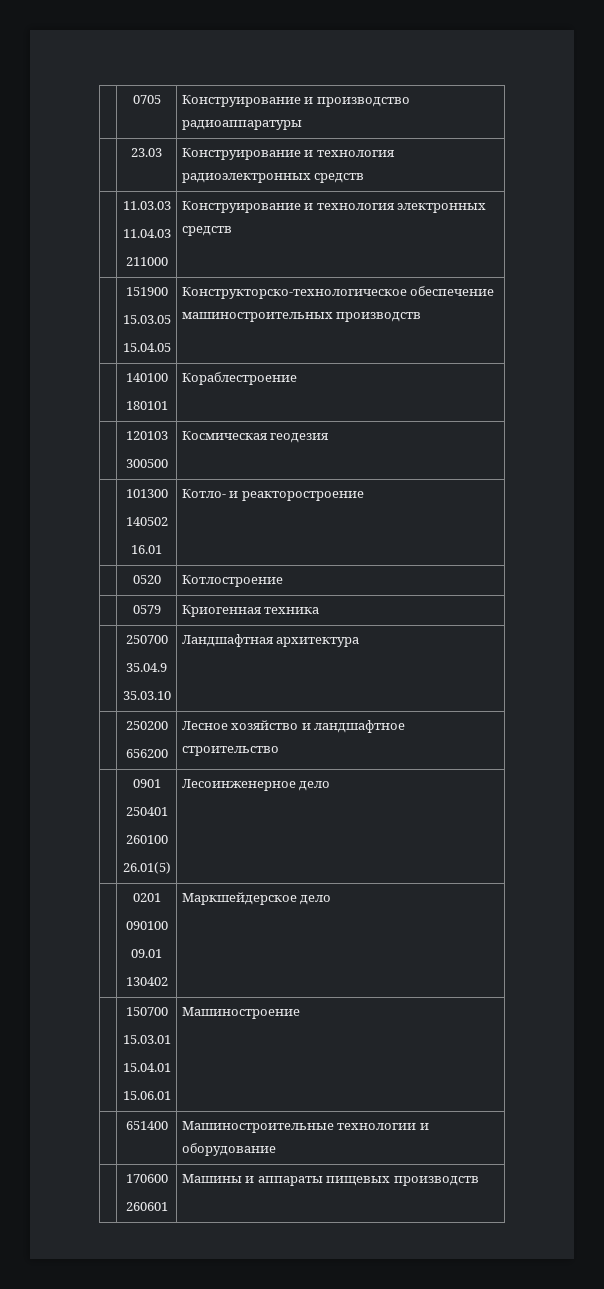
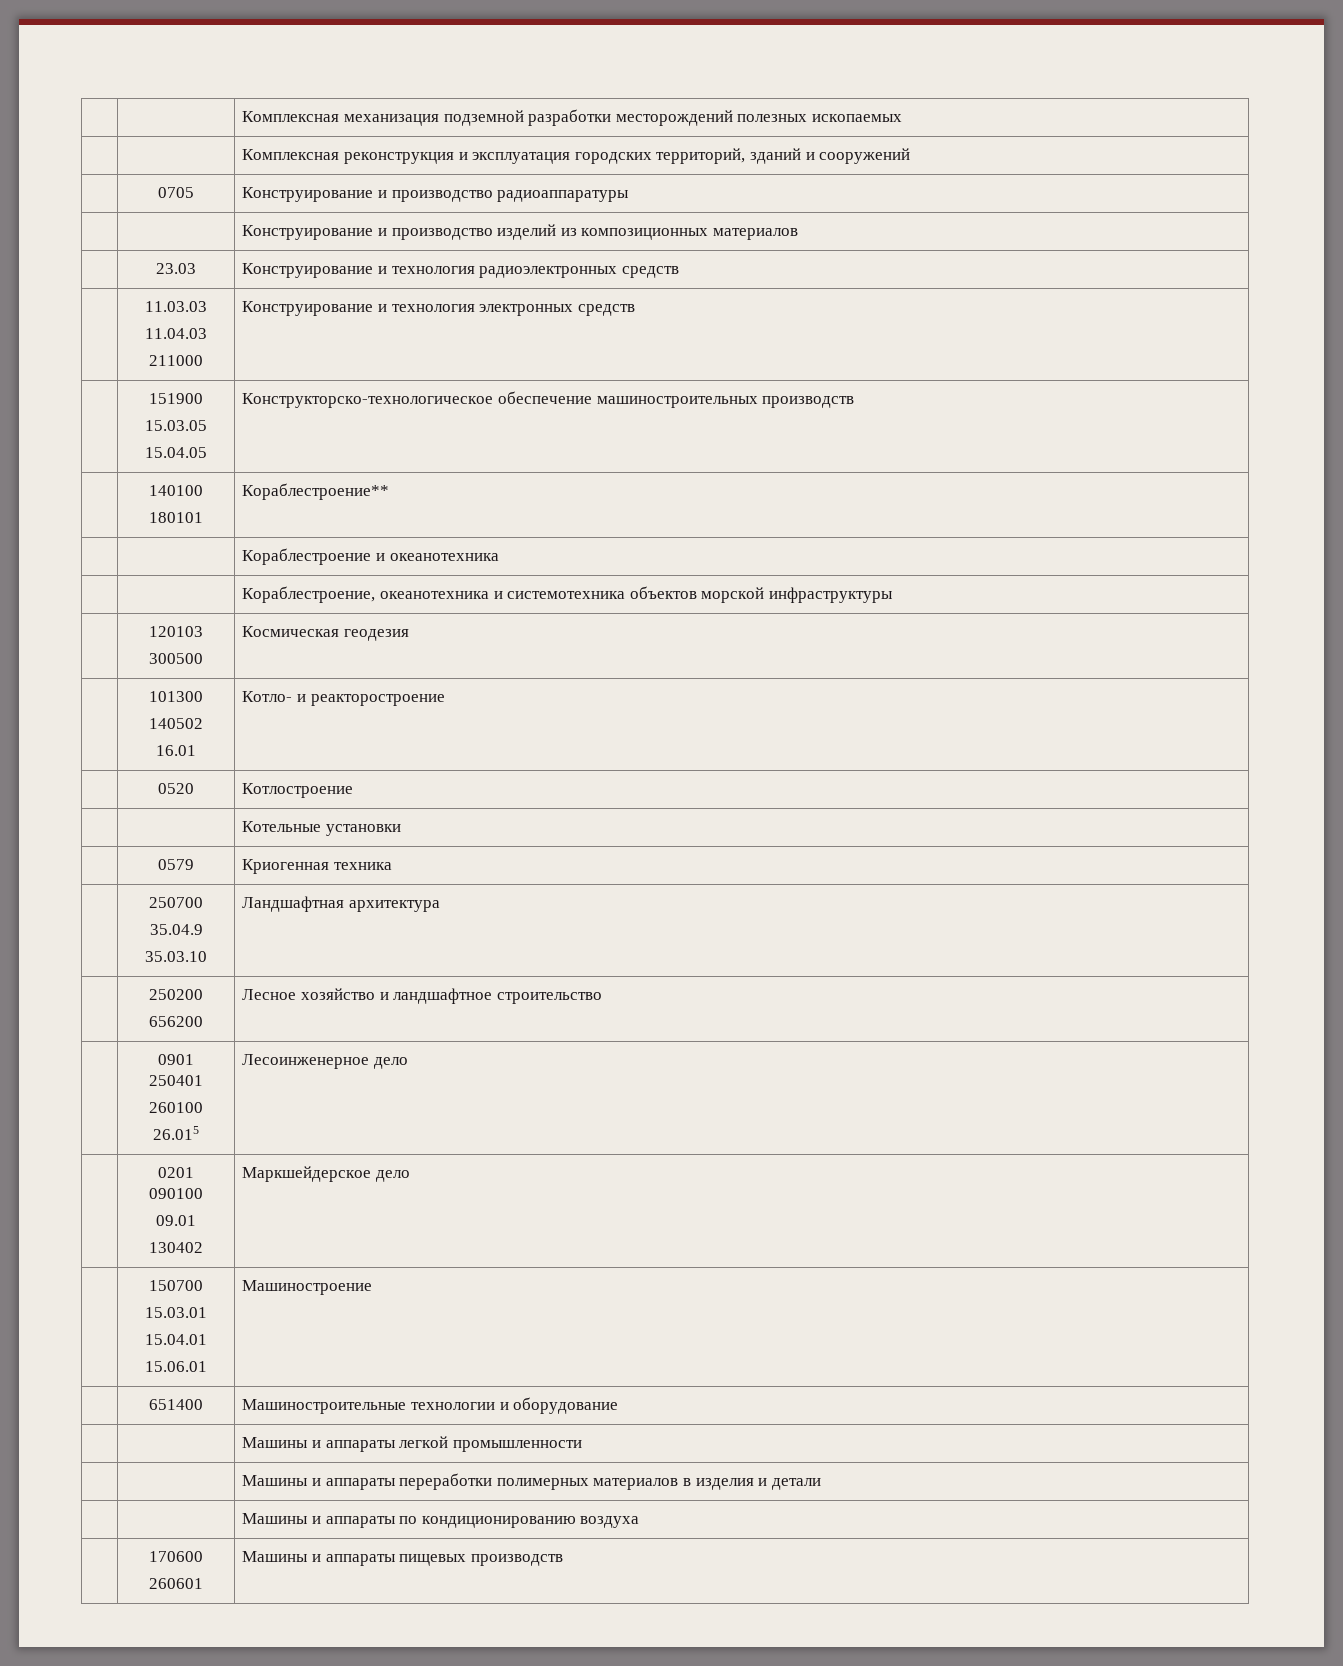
(132, 99) | -> [242,109,902,126] [242,148,911,164] | | Комплексная механизация подземной разработки месторождений полезных ископаемых // | | Комплексная реконструкция и эксплуатация городских территорий, зданий и сооружений // |
(302, 125) none -> [242,224,798,240] // | | Конструирование и производство изделий из композиционных материалов
(168, 405) none -> [242,483,390,500] | Кораблестроение** // |
(297, 378) none -> [376,553,499,561] [242,586,893,603] и океанотехника // | | Кораблестроение, океанотехника и системотехника объектов морской инфраструктуры
(283, 581) none -> [242,821,402,836] // | | Котельные установки
[122,862,171,874] 26.01(5) -> [153,1126,199,1140] 26.015
(276, 1149) none -> [242,1436,582,1452] [242,1473,821,1490] [242,1513,640,1528] // | | Машины и аппараты легкой промышленности // | | Машины и аппараты переработки полимерных материалов в изделия и детали // | | Машины и аппараты по кондиционированию воздуха

